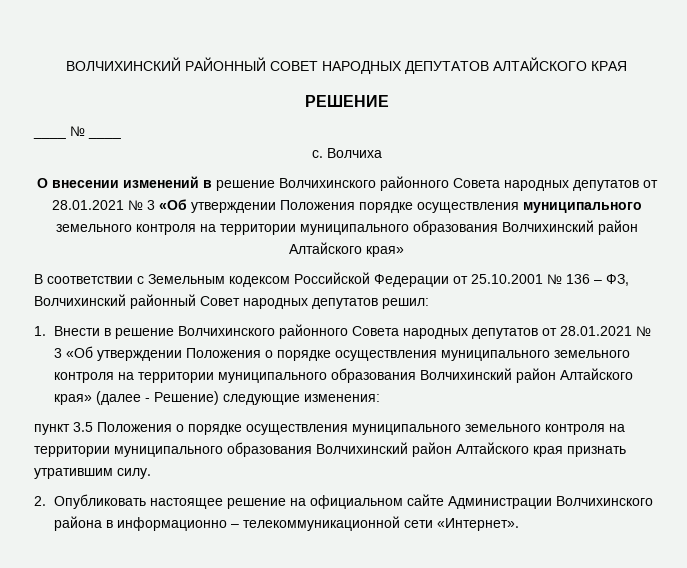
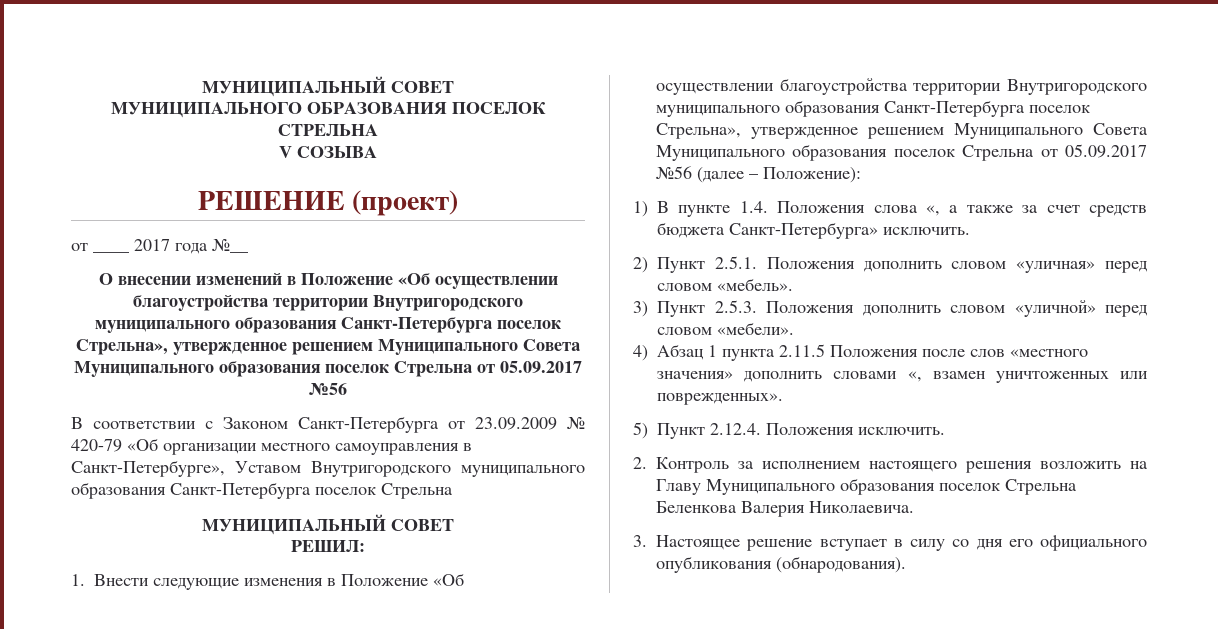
[66,57,627,74] [304,95,389,107] [33,136,66,139] [70,126,85,136] [88,136,121,139] [311,148,382,158] [36,176,658,191] [51,199,642,213] [55,220,638,235] [289,242,404,257] [34,272,629,287] [34,294,429,309] [34,324,651,339] [53,346,630,361] [53,368,633,383] [53,391,380,405] [34,422,625,435] [34,442,626,457] [34,468,151,479] [34,494,653,509] [53,516,519,531] ВОЛЧИХИНСКИЙ РАЙОННЫЙ СОВЕТ НАРОДНЫХ ДЕПУТАТОВ АЛТАЙСКОГО КРАЯ // РЕШЕНИЕ // ____ № ____ // с. Волчиха // О внесении изменений в решение Волчихинского районного Совета народных депутатов от 28.01.2021 № 3 «Об утверждении Положения порядке осуществления муниципального земельного контроля на территории муниципального образования Волчихинский район Алтайского края» // В соответствии с Земельным кодексом Российской Федерации от 25.10.2001 № 136 – ФЗ, Волчихинский районный Совет народных депутатов решил: // 1. Внести в решение Волчихинского районного Совета народных депутатов от 28.01.2021 № 3 «Об утверждении Положения о порядке осуществления муниципального земельного контроля на территории муниципального образования Волчихинский район Алтайского края» (далее - Решение) следующие изменения: // пункт 3.5 Положения о порядке осуществления муниципального земельного контроля на территории муниципального образования Волчихинский район Алтайского края признать утратившим силу. // 2. Опубликовать настоящее решение на официальном сайте Администрации Волчихинского района в информационно – телекоммуникационной сети «Интернет». -> [202,76,454,97] [110,102,546,118] [278,124,378,136] [279,146,377,158] [197,190,459,216] [71,243,88,251] [93,251,129,253] [134,239,248,254] [98,273,558,289] [133,295,523,311] [95,317,561,333] [76,339,581,355] [74,361,582,377] [309,383,347,395] [71,416,585,433] [71,438,472,455] [71,460,585,477] [71,482,453,499] [202,514,454,535] [291,540,365,552] [71,573,464,590] [656,78,1147,95] [656,100,1090,117] [656,123,1148,139] [656,144,1147,161] [656,166,861,183] [633,201,1147,217] [657,222,970,239] [633,256,1147,273] [657,278,793,291] [633,300,1147,317] [657,322,794,335] [633,344,1088,361] [657,371,1148,383] [657,393,783,405] [633,422,945,439] [633,457,1148,473] [656,478,1077,495] [656,501,914,517] [633,535,1147,551] [656,556,906,573] МУНИЦИПАЛЬНЫЙ СОВЕТ // МУНИЦИПАЛЬНОГО ОБРАЗОВАНИЯ ПОСЕЛОК СТРЕЛЬНА // V СОЗЫВА // РЕШЕНИЕ (проект) // от ____ 2017 года №__ // О внесении изменений в Положение «Об осуществлении благоустройства территории Внутригородского муниципального образования Санкт-Петербурга поселок Стрельна», утвержденное решением Муниципального Совета Муниципального образования поселок Стрельна от 05.09.2017 №56 // В соответствии с Законом Санкт-Петербурга от 23.09.2009 № 420-79 «Об организации местного самоуправления в Санкт-Петербурге», Уставом Внутригородского муниципального образования Санкт-Петербурга поселок Стрельна // МУНИЦИПАЛЬНЫЙ СОВЕТ // РЕШИЛ: // 1. Внести следующие изменения в Положение «Об осуществлении благоустройства территории Внутригородского муниципального образования Санкт-Петербурга поселок Стрельна», утвержденное решением Муниципального Совета Муниципального образования поселок Стрельна от 05.09.2017 №56 (далее – Положение): // 1) В пункте 1.4. Положения слова «, а также за счет средств бюджета Санкт-Петербурга» исключить. // 2) Пункт 2.5.1. Положения дополнить словом «уличная» перед словом «мебель». // 3) Пункт 2.5.3. Положения дополнить словом «уличной» перед словом «мебели». // 4) Абзац 1 пункта 2.11.5 Положения после слов «местного значения» дополнить словами «, взамен уничтоженных или поврежденных». // 5) Пункт 2.12.4. Положения исключить. // 2. Контроль за исполнением настоящего решения возложить на Главу Муниципального образования поселок Стрельна Беленкова Валерия Николаевича. // 3. Настоящее решение вступает в силу со дня его официального опубликования (обнародования).

